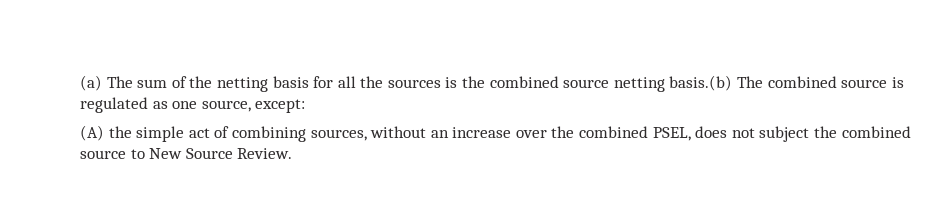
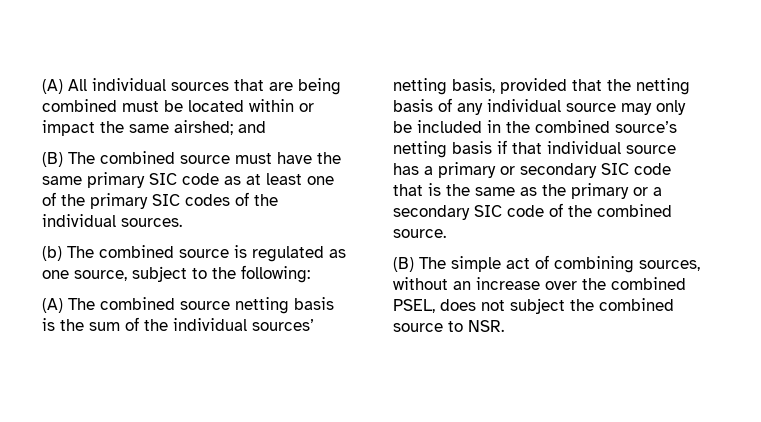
[80,75,733,92] (a) The sum of the netting basis for all the sources is the combined source netting basis.(b) -> [42,78,341,95] [42,99,314,112] [42,120,266,136] [42,151,341,167] [42,172,334,188] [42,192,278,209] [42,214,182,227] [42,246,62,261] (A) All individual sources that are being combined must be located within or impact the same airshed; and // (B) The combined source must have the same primary SIC code as at least one of the primary SIC codes of the individual sources. // (b)
[255,99,306,113] [80,125,132,141] except: // (A) the -> [132,265,310,283] [42,297,334,314] [42,317,314,331] [393,78,690,95] [393,98,686,115] [393,120,677,133] [393,140,676,158] [393,162,671,178] [393,183,662,199] [393,203,672,220] [393,229,446,238] [393,257,446,272] subject to the following: // (A) The combined source netting basis is the sum of the individual sources’ netting basis, provided that the netting basis of any individual source may only be included in the combined source’s netting basis if that individual source has a primary or secondary SIC code that is the same as the primary or a secondary SIC code of the combined source. // (B) The
[149,148,293,159] New Source Review. -> [468,320,504,332] NSR.

